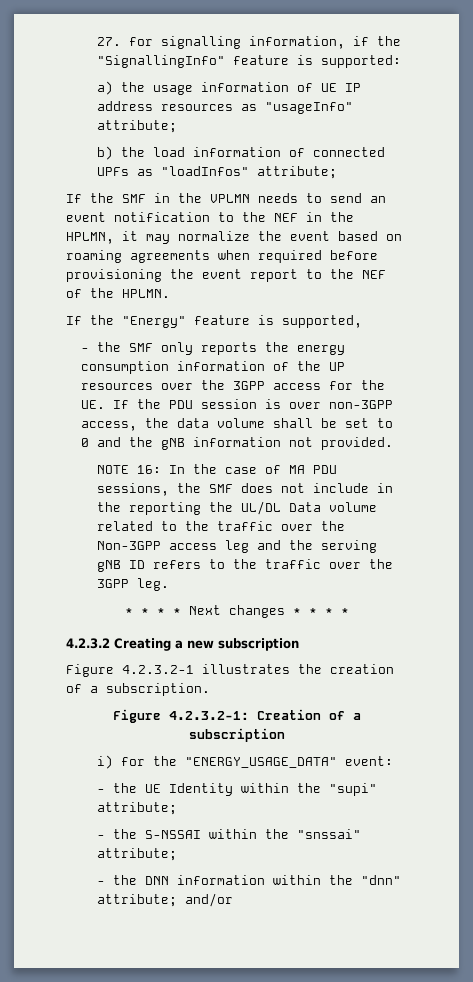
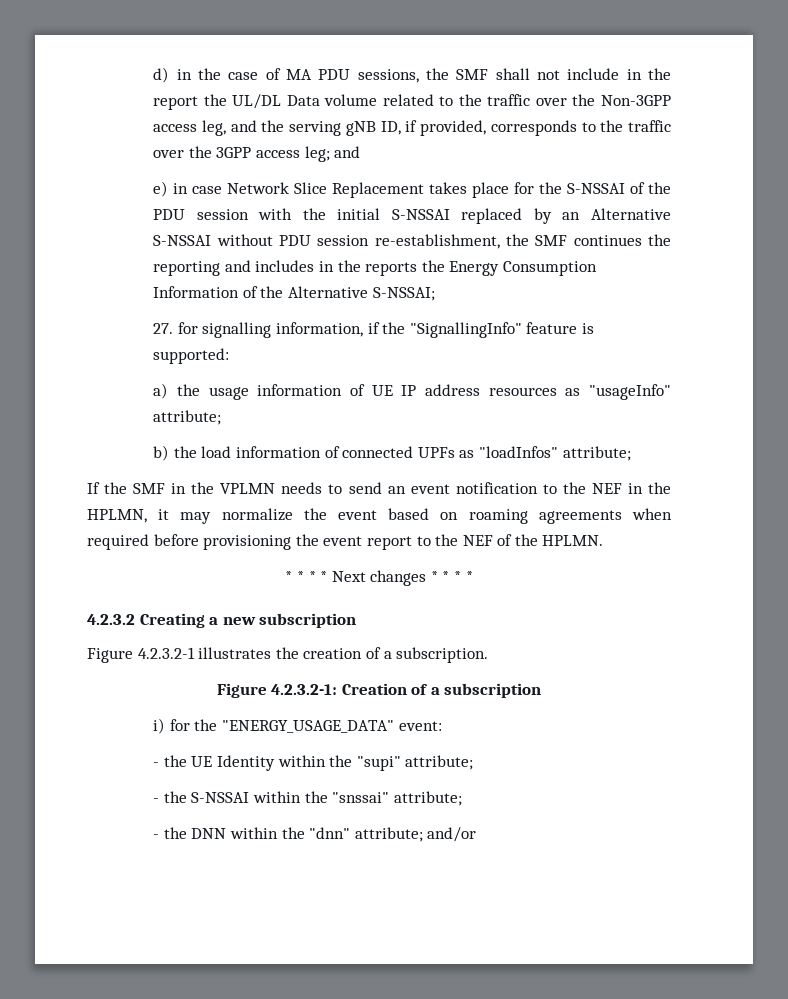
(96, 41) none -> [153,67,671,83] [153,94,671,110] [153,120,671,136] [153,146,361,162] [153,181,671,198] [153,208,672,224] [153,234,671,249] [153,260,597,276] [153,286,435,301] d) in the case of MA PDU sessions, the SMF shall not include in the report the UL/DL Data volume related to the traffic over the Non-3GPP access leg, and the serving gNB ID, if provided, corresponds to the traffic over the 3GPP access leg; and // e) in case Network Slice Replacement takes place for the S-NSSAI of the PDU session with the initial S-NSSAI replaced by an Alternative S-NSSAI without PDU session re-establishment, the SMF continues the reporting and includes in the reports the Energy Consumption Information of the Alternative S-NSSAI; //
[66,315,362,328] [81,342,346,355] [81,361,346,374] [81,380,386,390] [81,399,394,409] [81,418,394,431] [81,437,394,450] [96,464,337,474] [96,483,393,496] [96,501,377,515] [96,521,345,531] [96,540,377,553] [96,559,393,572] [96,578,169,591] // If the "Energy" feature is supported, // - the SMF only reports the energy consumption information of the UP resources over the 3GPP access for the UE. If the PDU session is over non-3GPP access, the data volume shall be set to 0 and the gNB information not provided. // NOTE 16: In the case of MA PDU sessions, the SMF does not include in the reporting the UL/DL Data volume related to the traffic over the Non-3GPP access leg and the serving gNB ID refers to the traffic over the 3GPP leg. -> (604, 540) none
[176,875,265,885] information -> (227, 833) none

